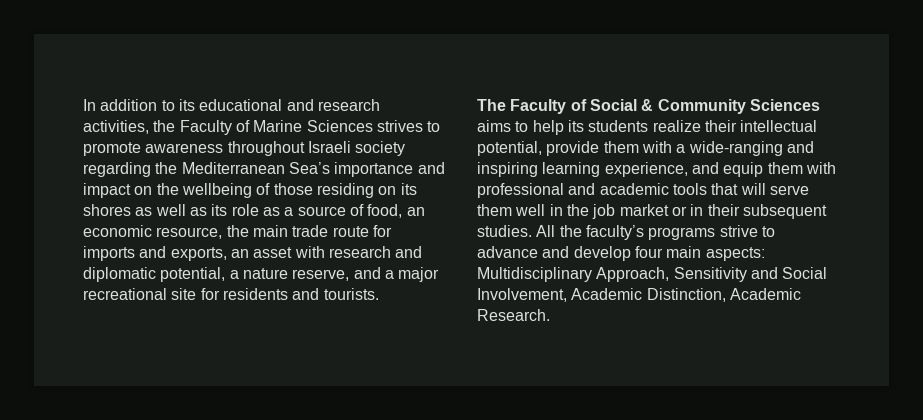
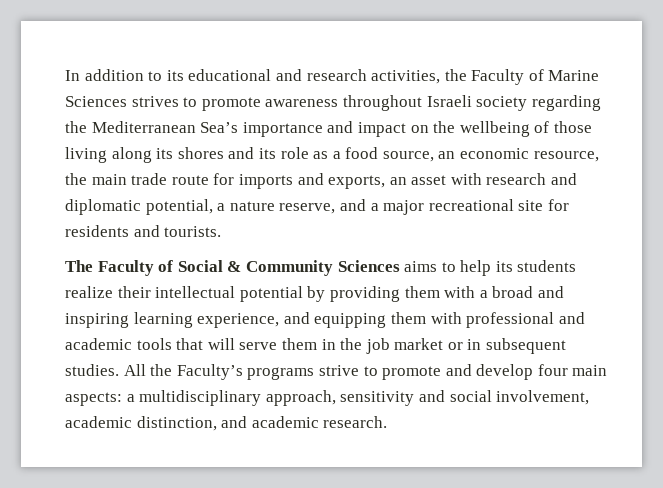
[316,183,417,198] [83,204,207,216] residing on its shores as well as -> [65,147,255,163] living along its shores and
[297,204,403,218] source of food, -> [345,147,434,162] food source,
[477,141,600,156] potential, provide -> [239,286,400,302] potential by providing
[688,141,783,156] wide-ranging -> [492,286,534,298] broad
[723,162,764,177] equip -> [314,313,387,328] equipping
[515,204,546,216] well -> (317, 344) none
[707,204,740,216] their -> (482, 344) none
[585,225,644,240] faculty’s -> [176,364,243,380] Faculty’s
[477,246,538,258] advance -> [382,366,442,380] promote
[477,267,828,282] [477,288,801,302] [477,309,550,321] Multidisciplinary Approach, Sensitivity and Social Involvement, Academic Distinction, Academic Research. -> [126,390,590,406] [65,416,388,431] a multidisciplinary approach, sensitivity and social involvement, academic distinction, and academic research.

